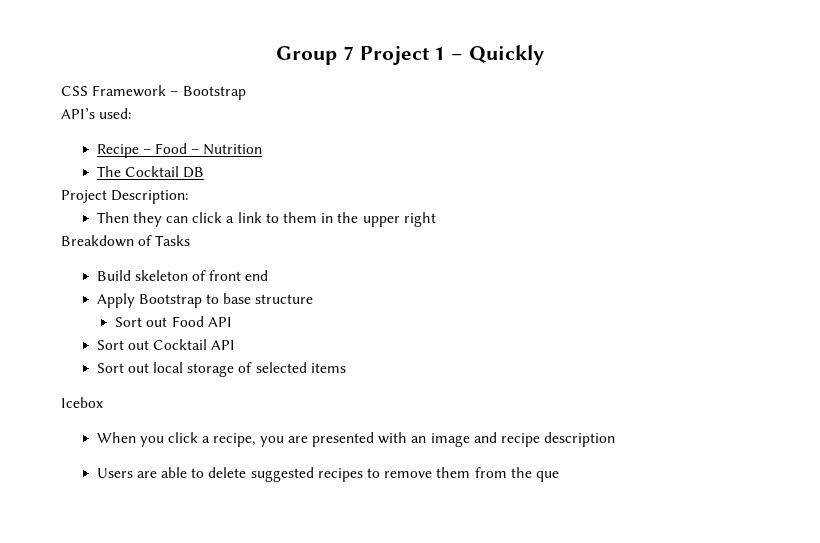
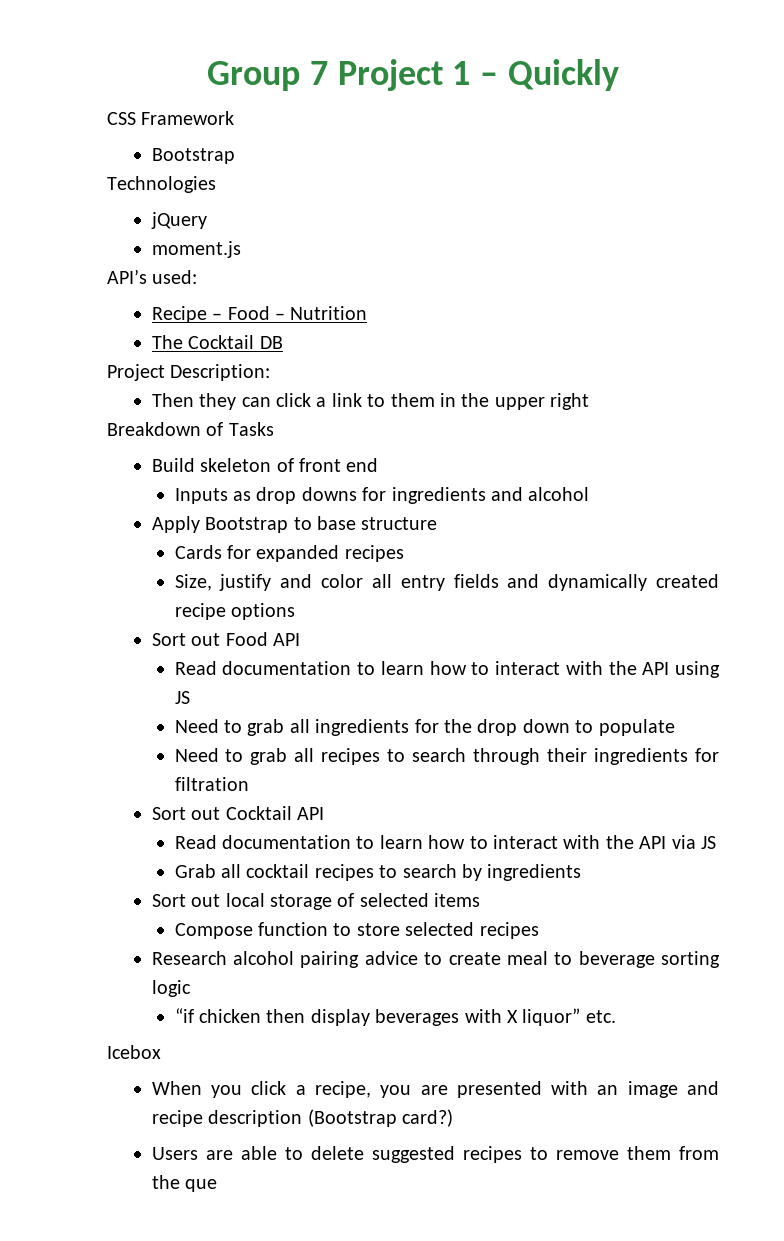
[170,86,246,100] – Bootstrap -> [151,148,235,164] [107,176,216,193] [150,212,207,229] [151,241,241,258] // Bootstrap // Technologies // jQuery // moment.js
(269, 275) none -> [174,487,590,504] // Inputs as drop downs for ingredients and alcohol
[115,316,232,327] [96,339,236,350] Sort out Food API // Sort out Cocktail API -> [174,545,404,562] [174,574,720,591] [174,603,295,620] [151,632,300,646] [174,661,720,678] [174,691,190,704] [174,719,675,736] [174,748,719,765] [174,777,249,791] [151,806,324,820] [174,835,716,849] [174,864,582,881] Cards for expanded recipes // Size, justify and color all entry fields and dynamically created recipe options // Sort out Food API // Read documentation to learn how to interact with the API using JS // Need to grab all ingredients for the drop down to populate // Need to grab all recipes to search through their ingredients for filtration // Sort out Cocktail API // Read documentation to learn how to interact with the API via JS // Grab all cocktail recipes to search by ingredients
(346, 368) none -> [174,922,539,939] [151,951,720,968] [151,980,191,997] [174,1008,616,1026] // Compose function to store selected recipes // Research alcohol pairing advice to create meal to beverage sorting logic // “if chicken then display beverages with X liquor” etc.
(616, 439) none -> [307,1109,453,1127] (Bootstrap card?)

